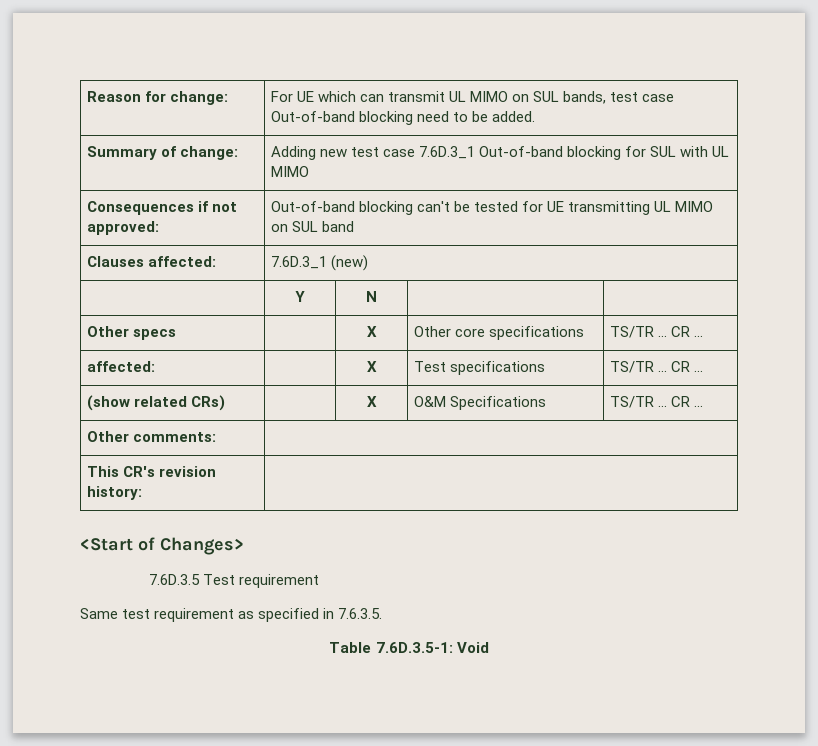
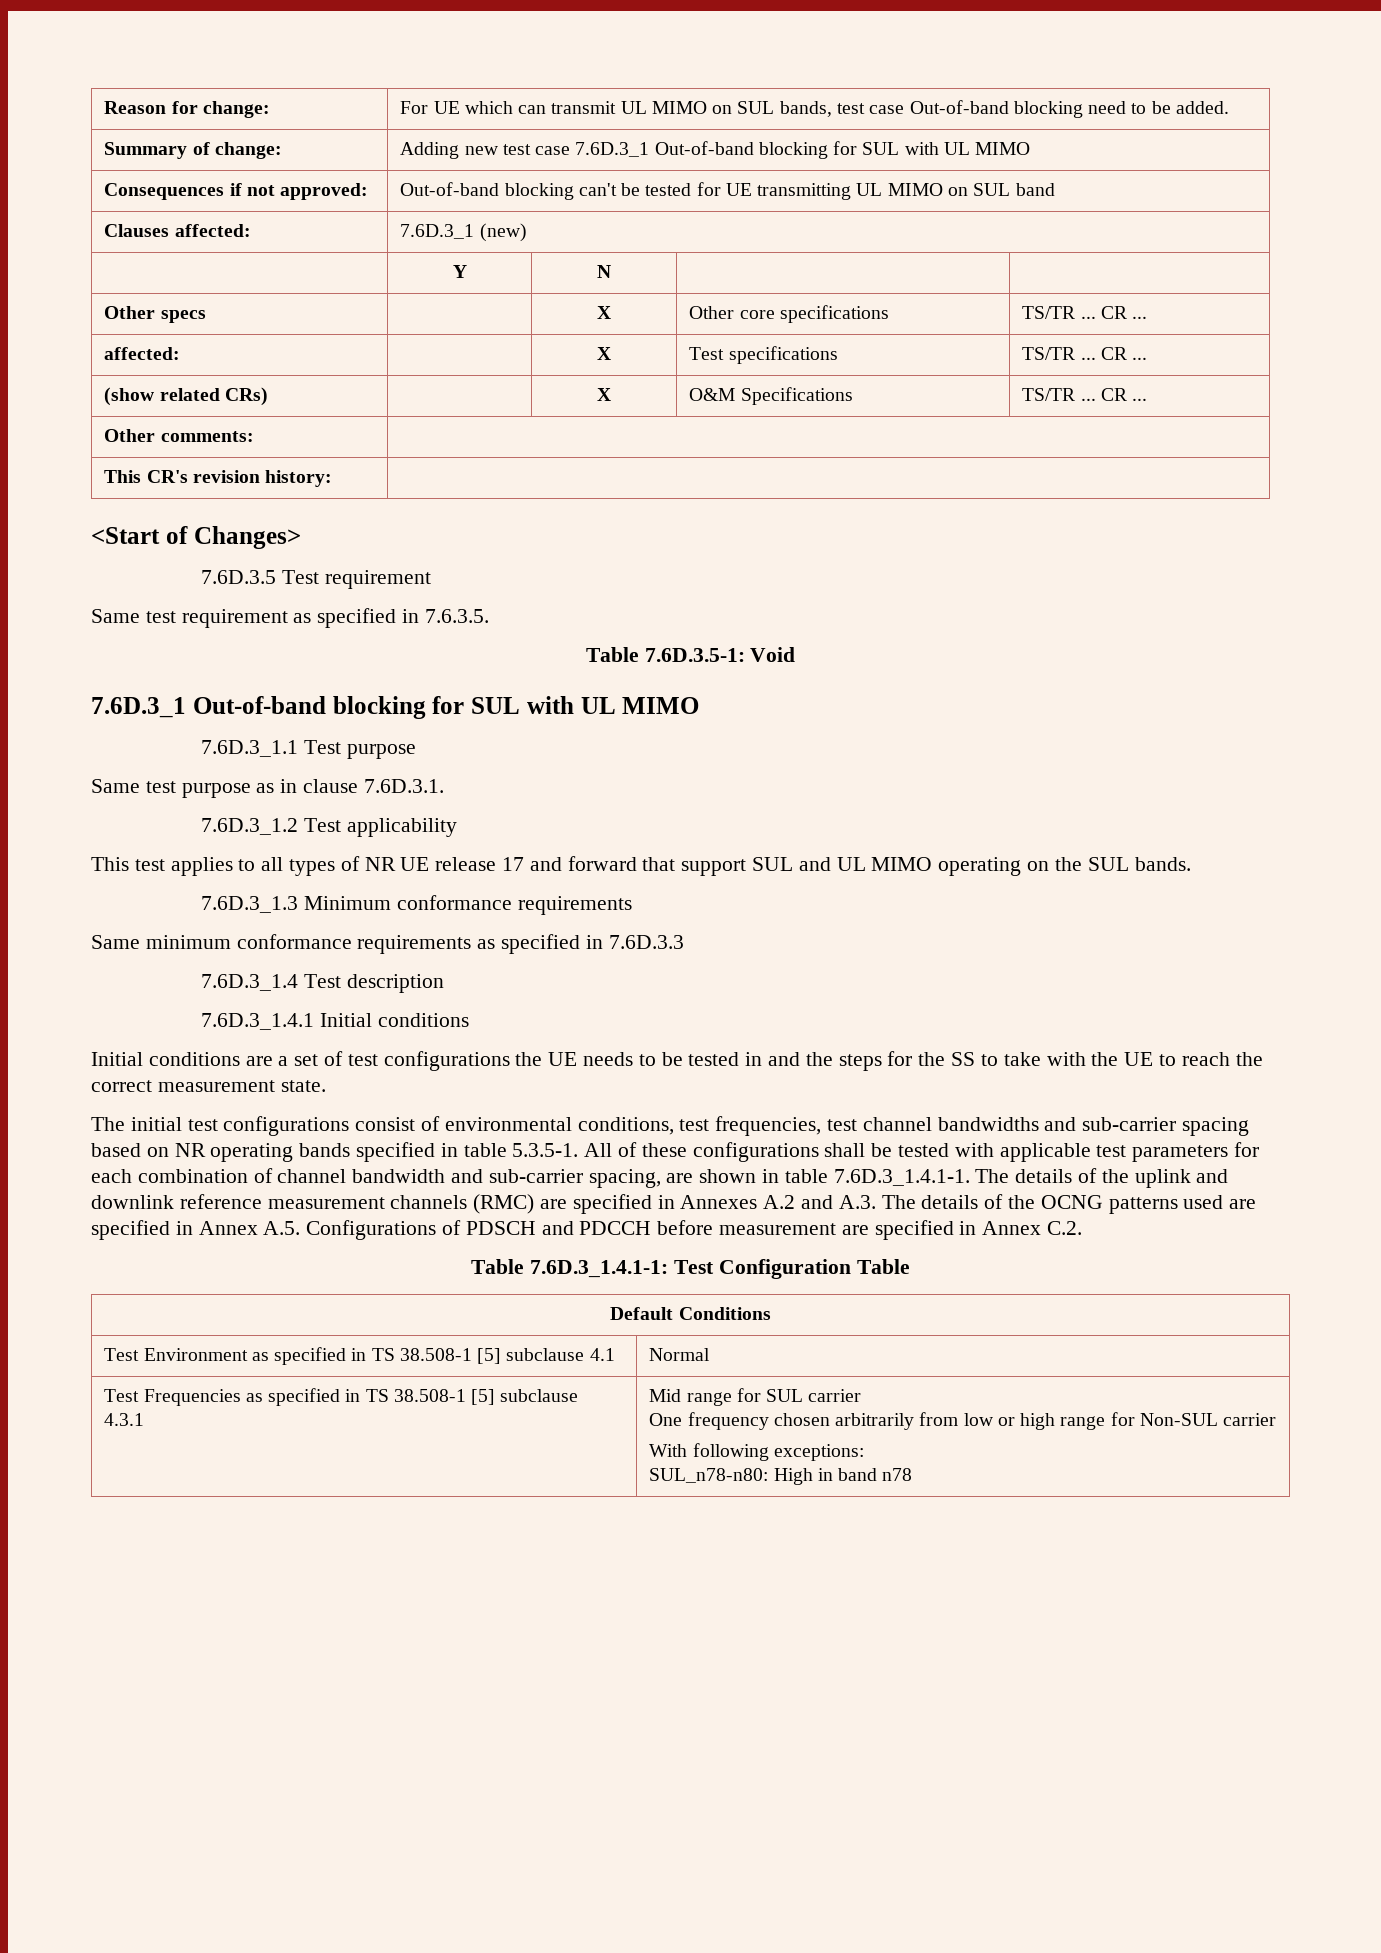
(489, 647) none -> [91,696,700,719] [201,740,417,759] [91,779,444,798] [201,818,458,837] [91,856,1191,876] [201,895,632,915] [91,934,684,954] [201,974,445,993] [201,1013,470,1030] [91,1051,1263,1071] [91,1080,326,1092] [91,1116,1250,1136] [91,1142,1260,1162] [91,1168,1229,1188] [91,1194,1257,1214] [91,1220,1083,1240] [471,1259,910,1279] [610,1307,771,1320] [104,1347,615,1365] [649,1348,711,1361] [104,1388,579,1406] [104,1413,145,1426] [649,1388,862,1406] [649,1412,1277,1430] [649,1443,864,1461] [649,1468,913,1485] // 7.6D.3_1 Out-of-band blocking for SUL with UL MIMO // 7.6D.3_1.1 Test purpose // Same test purpose as in clause 7.6D.3.1. // 7.6D.3_1.2 Test applicability // This test applies to all types of NR UE release 17 and forward that support SUL and UL MIMO operating on the SUL bands. // 7.6D.3_1.3 Minimum conformance requirements // Same minimum conformance requirements as specified in 7.6D.3.3 // 7.6D.3_1.4 Test description // 7.6D.3_1.4.1 Initial conditions // Initial conditions are a set of test configurations the UE needs to be tested in and the steps for the SS to take with the UE to reach the correct measurement state. // The initial test configurations consist of environmental conditions, test frequencies, test channel bandwidths and sub-carrier spacing based on NR operating bands specified in table 5.3.5-1. All of these configurations shall be tested with applicable test parameters for each combination of channel bandwidth and sub-carrier spacing, are shown in table 7.6D.3_1.4.1-1. The details of the uplink and downlink reference measurement channels (RMC) are specified in Annexes A.2 and A.3. The details of the OCNG patterns used are specified in Annex A.5. Configurations of PDSCH and PDCCH before measurement are specified in Annex C.2. // Table 7.6D.3_1.4.1-1: Test Configuration Table // Default Conditions // Test Environment as specified in TS 38.508-1 [5] subclause 4.1 | Normal // Test Frequencies as specified in TS 38.508-1 [5] subclause 4.3.1 | Mid range for SUL carrier // One frequency chosen arbitrarily from low or high range for Non-SUL carrier // With following exceptions: // SUL_n78-n80: High in band n78

